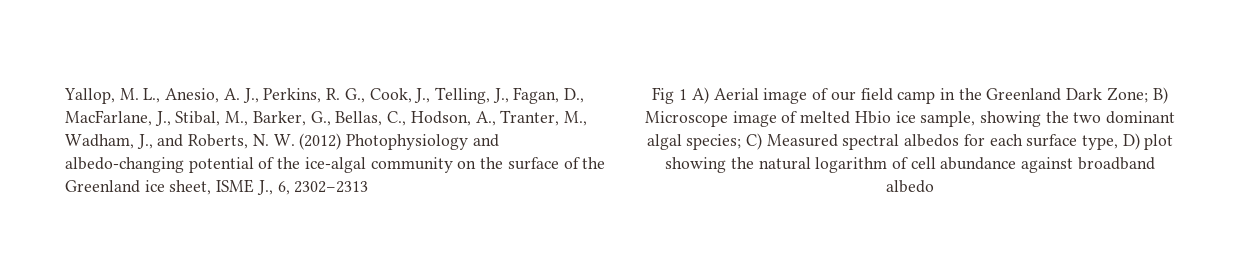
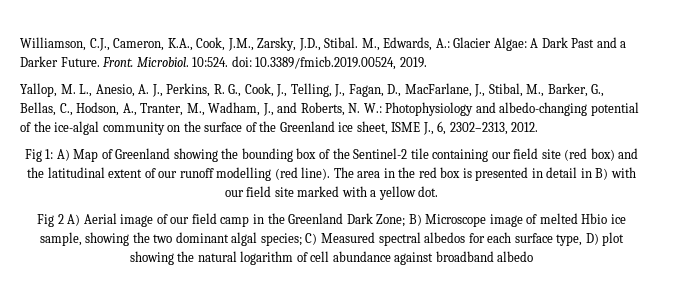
(64, 96) none -> [20,37,627,51] [20,56,427,70] Williamson, C.J., Cameron, K.A., Cook, J.M., Zarsky, J.D., Stibal. M., Edwards, A.: Glacier Algae: A Dark Past and a Darker Future. Front. Microbiol. 10:524. doi: 10.3389/fmicb.2019.00524, 2019. //
[273,133,342,150] W. (2012) -> [363,103,382,113] W.:
[294,181,369,193] [652,87,688,104] 2302–2313 // Fig 1 -> [449,122,539,135] [24,148,639,162] [27,167,636,181] [224,186,439,200] [37,214,64,227] 2302–2313, 2012. // Fig 1: A) Map of Greenland showing the bounding box of the Sentinel-2 tile containing our field site (red box) and the latitudinal extent of our runoff modelling (red line). The area in the red box is presented in detail in B) with our field site marked with a yellow dot. // Fig 2

